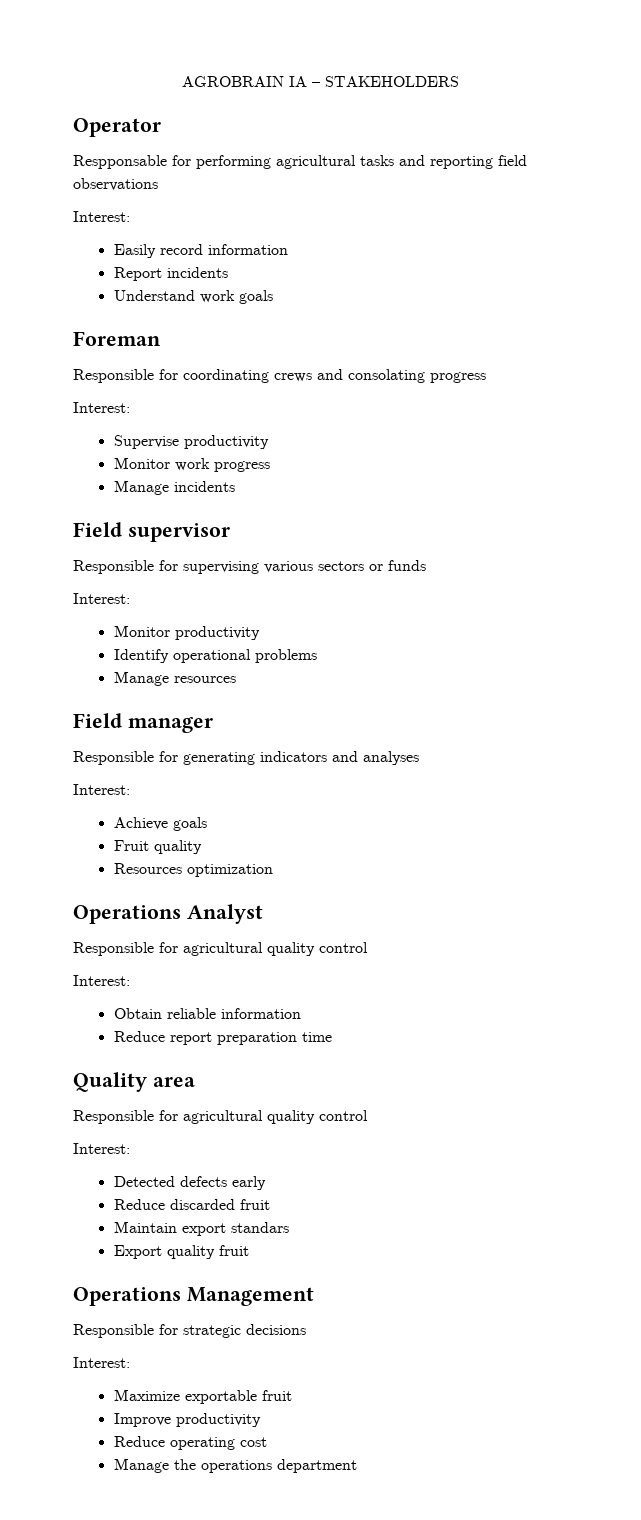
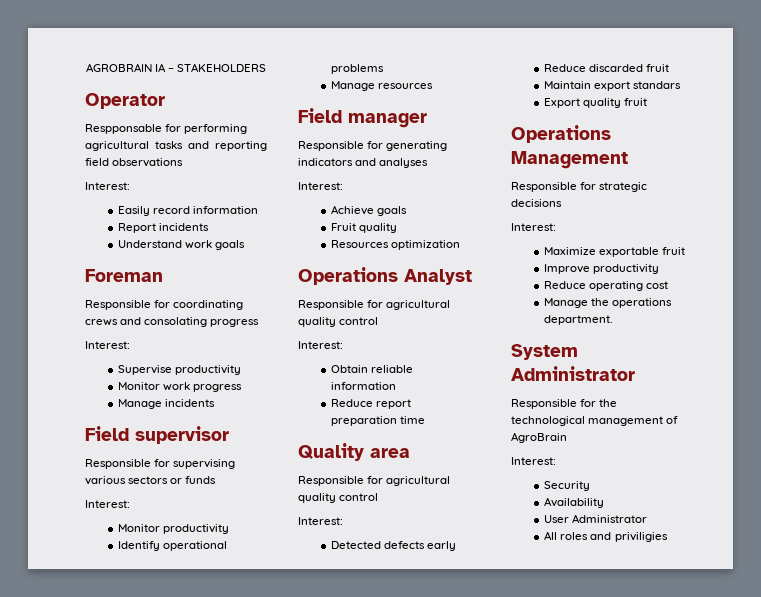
[276,1459,357,1473] department -> [544,315,614,325] [511,344,578,360] [511,366,635,381] [511,399,618,409] [511,416,679,426] [511,432,567,443] [511,457,556,465] [544,481,591,491] [544,497,605,508] [544,514,648,523] [544,531,668,542] department. // System Administrator // Responsible for the technological management of AgroBrain // Interest: // Security // Availability // User Administrator // All roles and priviligies

